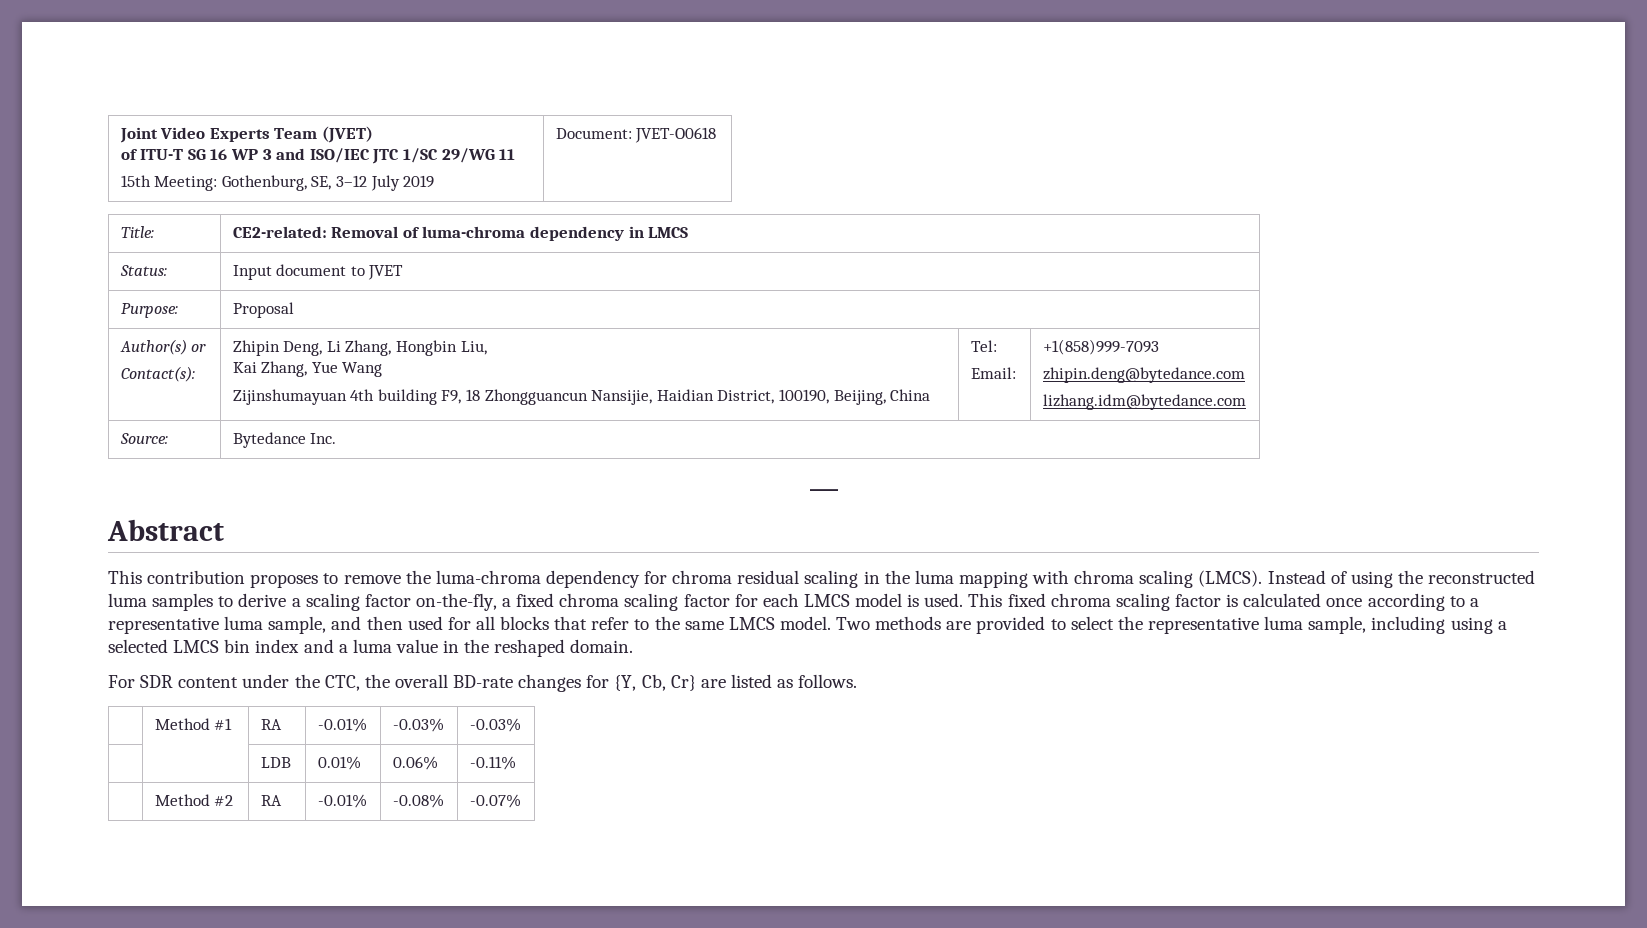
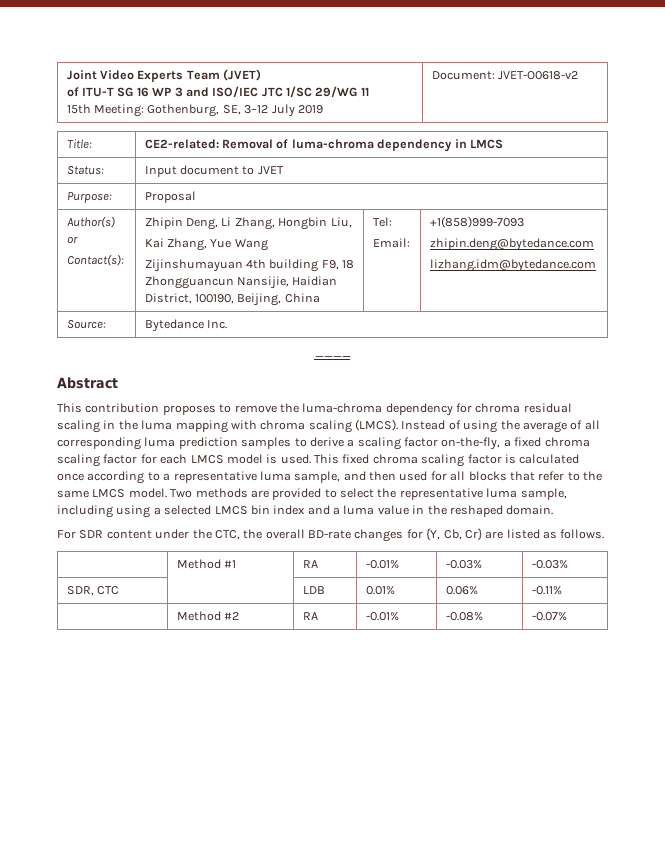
[635,127,717,143] JVET-O0618 -> [498,71,579,80] JVET-O0618-v2
[1428,570,1536,584] [108,593,147,607] reconstructed luma -> [522,420,600,433] [57,437,238,450] average of all corresponding luma prediction
(521, 725) none -> [66,586,120,596] SDR, CTC

